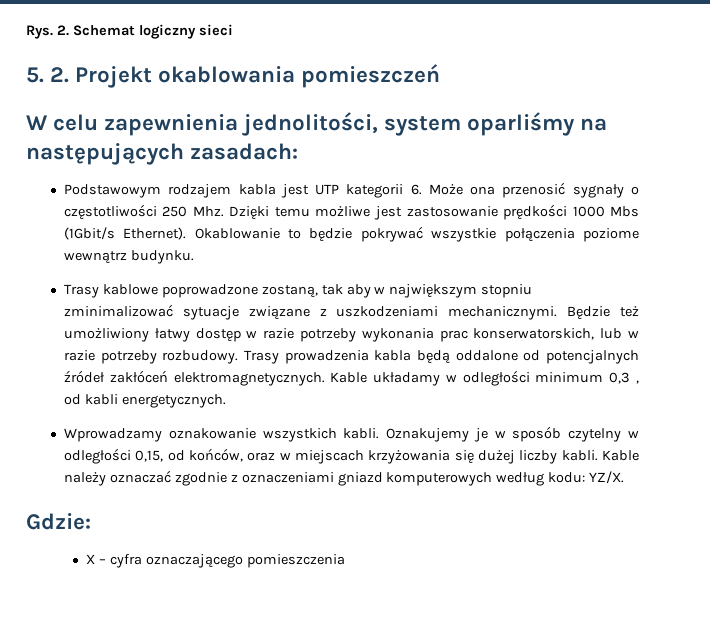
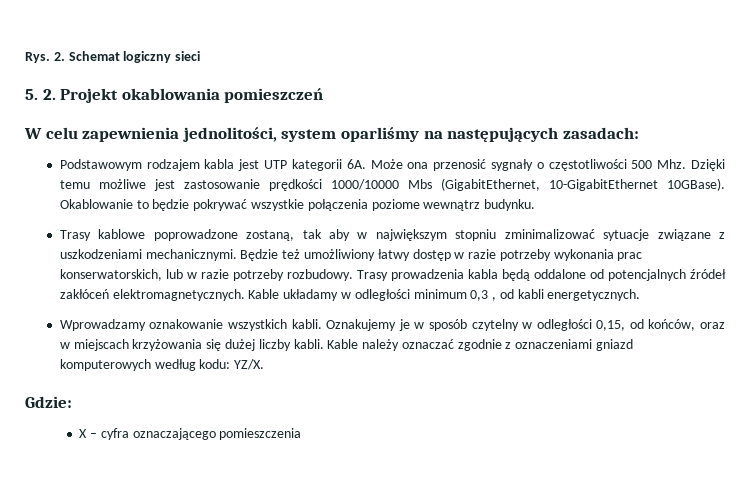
[410,184,422,195] 6. -> [346,159,366,169] 6A.
[162,206,188,217] 250 -> [631,160,653,169] 500
[572,206,639,217] [63,227,187,240] 1000 Mbs (1Gbit/s Ethernet). -> [330,178,725,191] 1000/10000 Mbs (GigabitEthernet, 10-GigabitEthernet 10GBase).

